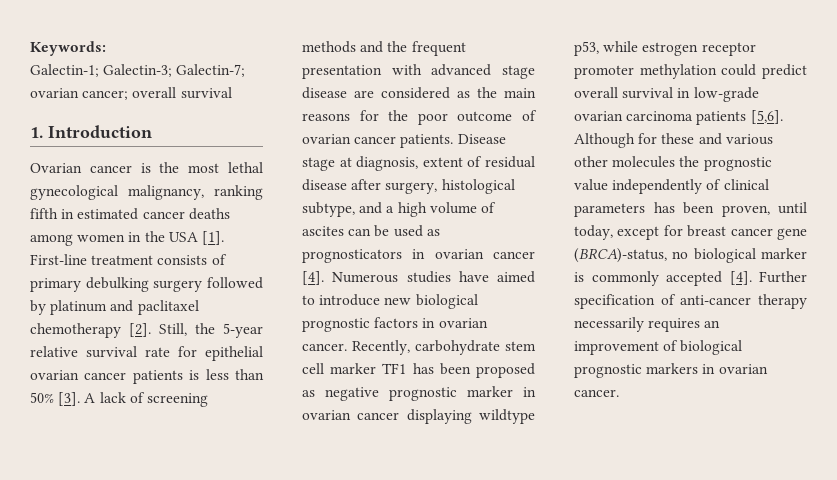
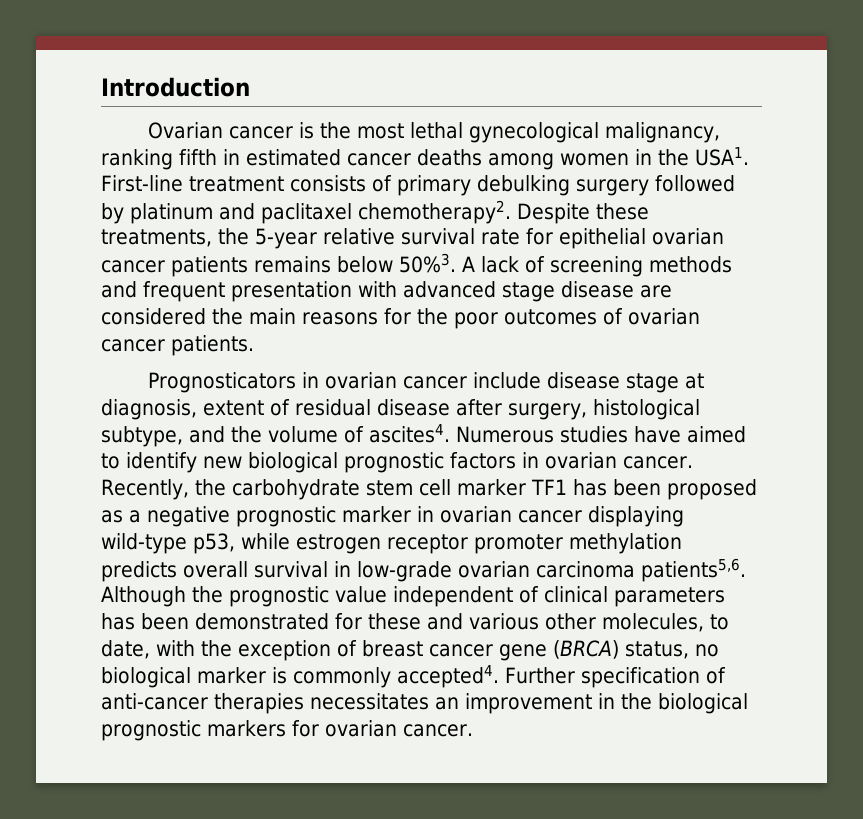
[30,41,106,56] [30,64,246,77] [30,87,232,100] [30,127,43,138] Keywords: // Galectin-1; Galectin-3; Galectin-7; ovarian cancer; overall survival // 1. -> (101, 87) none
[168,231,224,245] USA [1]. -> [695,147,749,166] USA1.
[30,323,187,338] chemotherapy [2]. Still, -> [357,200,649,224] [101,229,212,247] chemotherapy2. Despite these treatments,
[189,369,264,380] [30,392,81,406] is less than 50% [3]. -> [254,253,456,273] remains below 50%3.
[387,41,408,52] the -> (137, 289) none
[457,91,470,98] as -> (206, 316) none
[457,111,513,122] outcome -> [504,309,597,325] outcomes
[457,134,506,144] Disease -> [148,372,621,393] // Prognosticators in ovarian cancer include disease
[386,202,496,217] [302,225,440,237] [302,249,535,263] [302,271,324,285] a high volume of ascites can be used as prognosticators in ovarian cancer [4]. -> [231,424,450,443] the volume of ascites4.
[319,294,381,306] introduce -> [126,452,197,473] identify
(410, 347) none -> [194,479,226,496] the
(315, 393) none -> [129,510,141,523] a
[479,409,535,424] wildtype -> [101,533,187,554] wild-type
[721,64,807,79] could predict -> [101,561,177,582] predicts
[696,110,783,125] [574,133,635,148] patients [5,6]. Although -> [641,558,746,582] [101,586,725,607] [101,613,329,630] patients5,6. Although the prognostic value independent of clinical parameters has been demonstrated
[612,156,772,171] [574,179,769,194] [574,202,807,217] [574,225,683,240] molecules the prognostic value independently of clinical parameters has been proven, until today, except for -> [602,613,729,632] [101,640,357,661] molecules, to date, with the exception of
[574,248,667,263] (BRCA)-status, -> [553,640,689,659] (BRCA) status,
[666,271,752,286] accepted [4]. -> [396,665,499,688] accepted4.
[758,294,807,309] [574,317,721,332] [574,340,679,355] therapy necessarily requires an improvement of -> [214,693,652,714] therapies necessitates an improvement in the
[702,364,716,374] in -> [291,720,319,737] for

